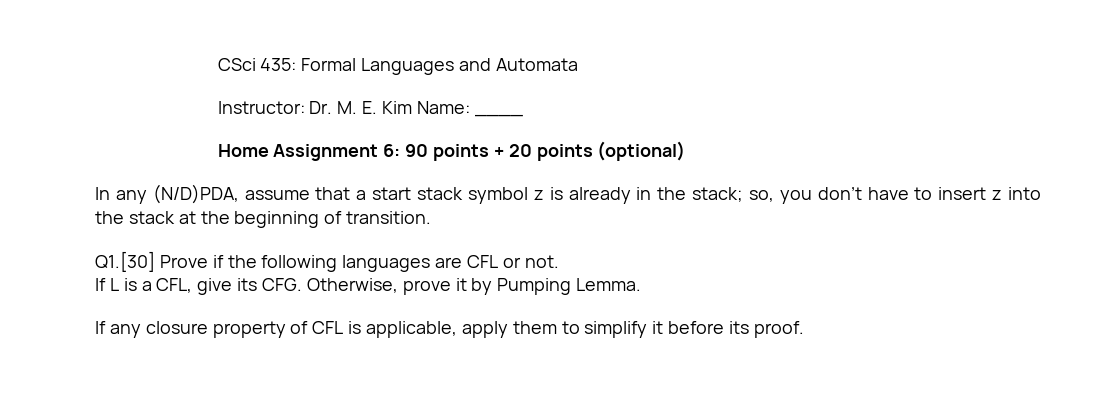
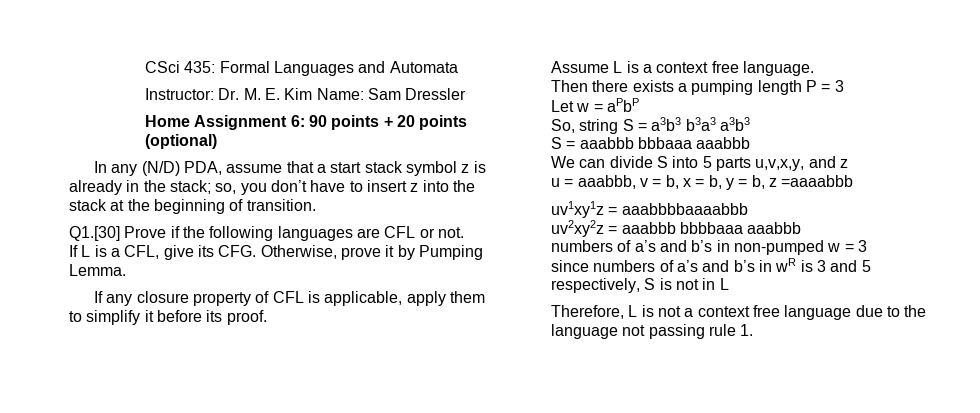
[474,114,523,117] ____ -> [368,88,467,100] Sam Dressler
[152,184,239,204] (N/D)PDA, -> [141,161,223,176] (N/D) PDA,
(804, 329) none -> [551,61,815,76] [551,80,844,95] [551,98,640,112] [551,117,751,134] [551,137,751,149] [551,156,848,171] [551,175,854,190] [551,201,748,218] [551,220,802,237] [551,240,867,255] [551,258,871,272] [551,278,729,293] [551,305,927,320] [551,324,754,339] // Assume L is a context free language. // Then there exists a pumping length P = 3 // Let w = aPbP // So, string S = a3b3 b3a3 a3b3 // S = aaabbb bbbaaa aaabbb // We can divide S into 5 parts u,v,x,y, and z // u = aaabbb, v = b, x = b, y = b, z =aaaabbb // uv1xy1z = aaabbbbaaaabbb // uv2xy2z = aaabbb bbbbaaa aaabbb // numbers of a’s and b’s in non-pumped w = 3 // since numbers of a’s and b’s in wR is 3 and 5 respectively, S is not in L // Therefore, L is not a context free language due to the language not passing rule 1.

